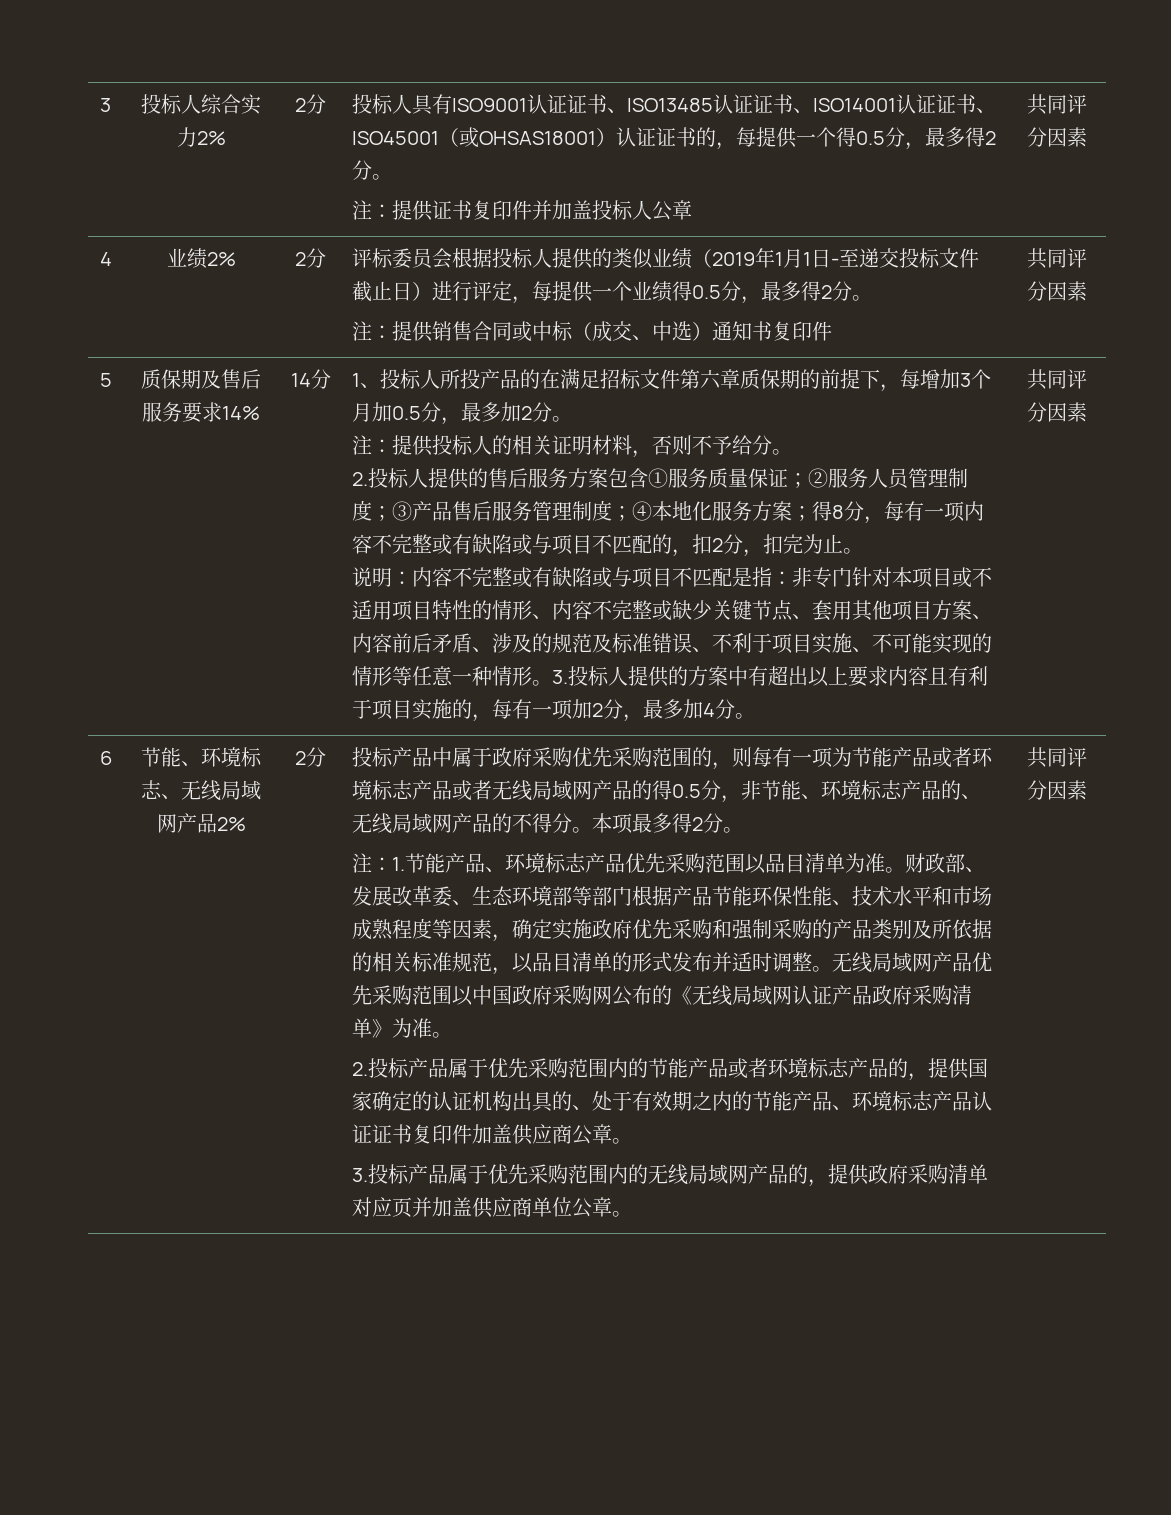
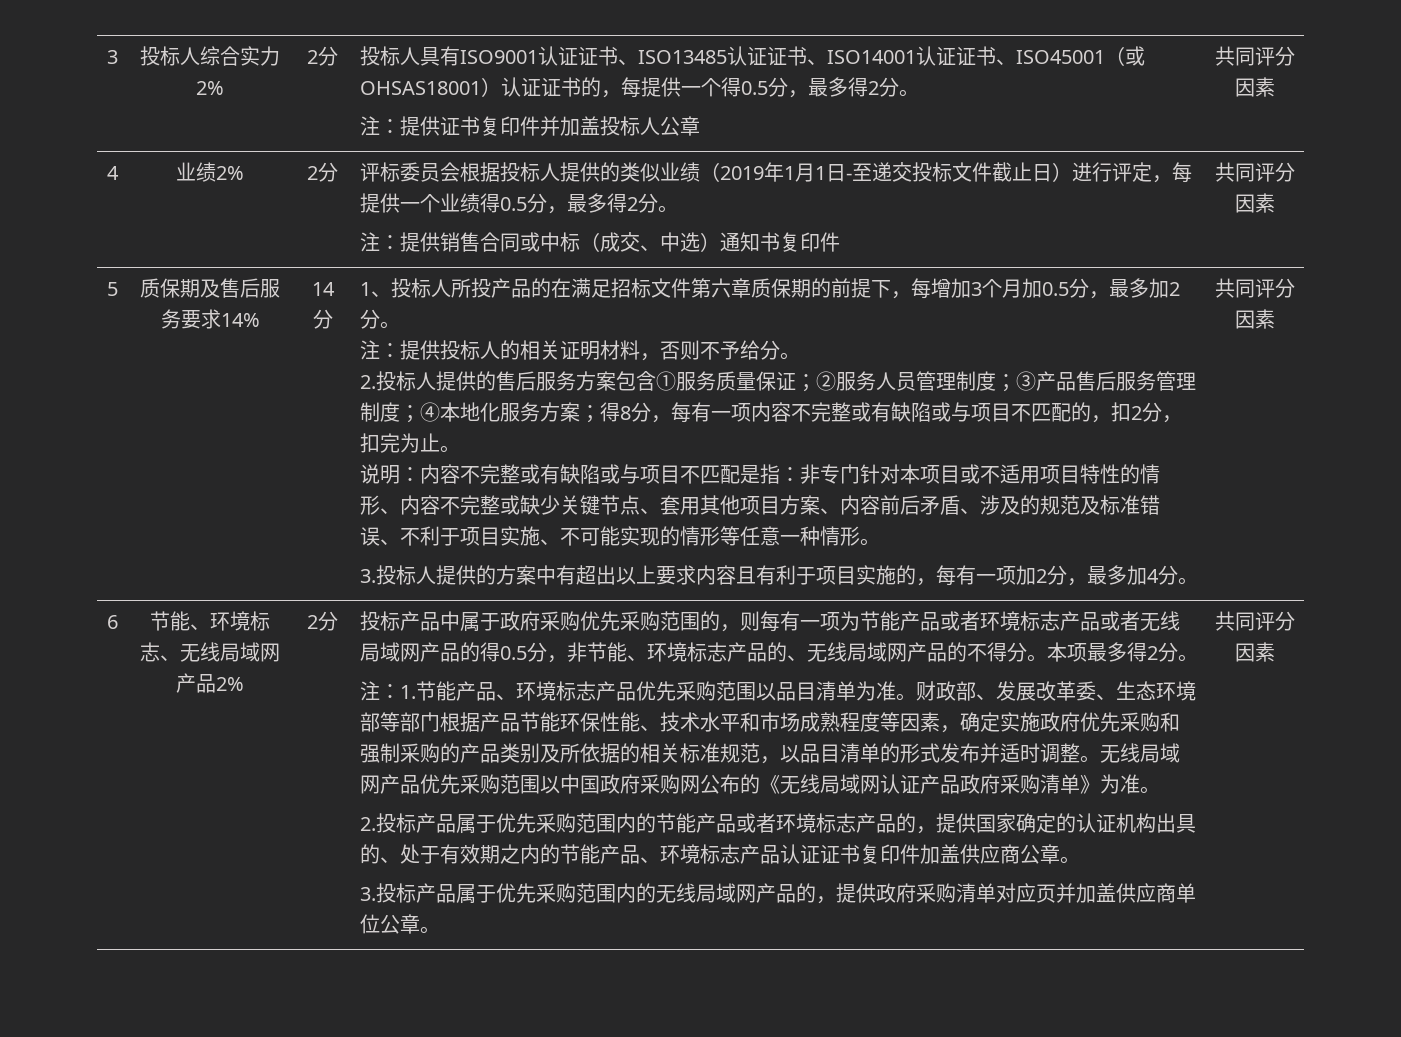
(552, 683) none -> (880, 542) //

